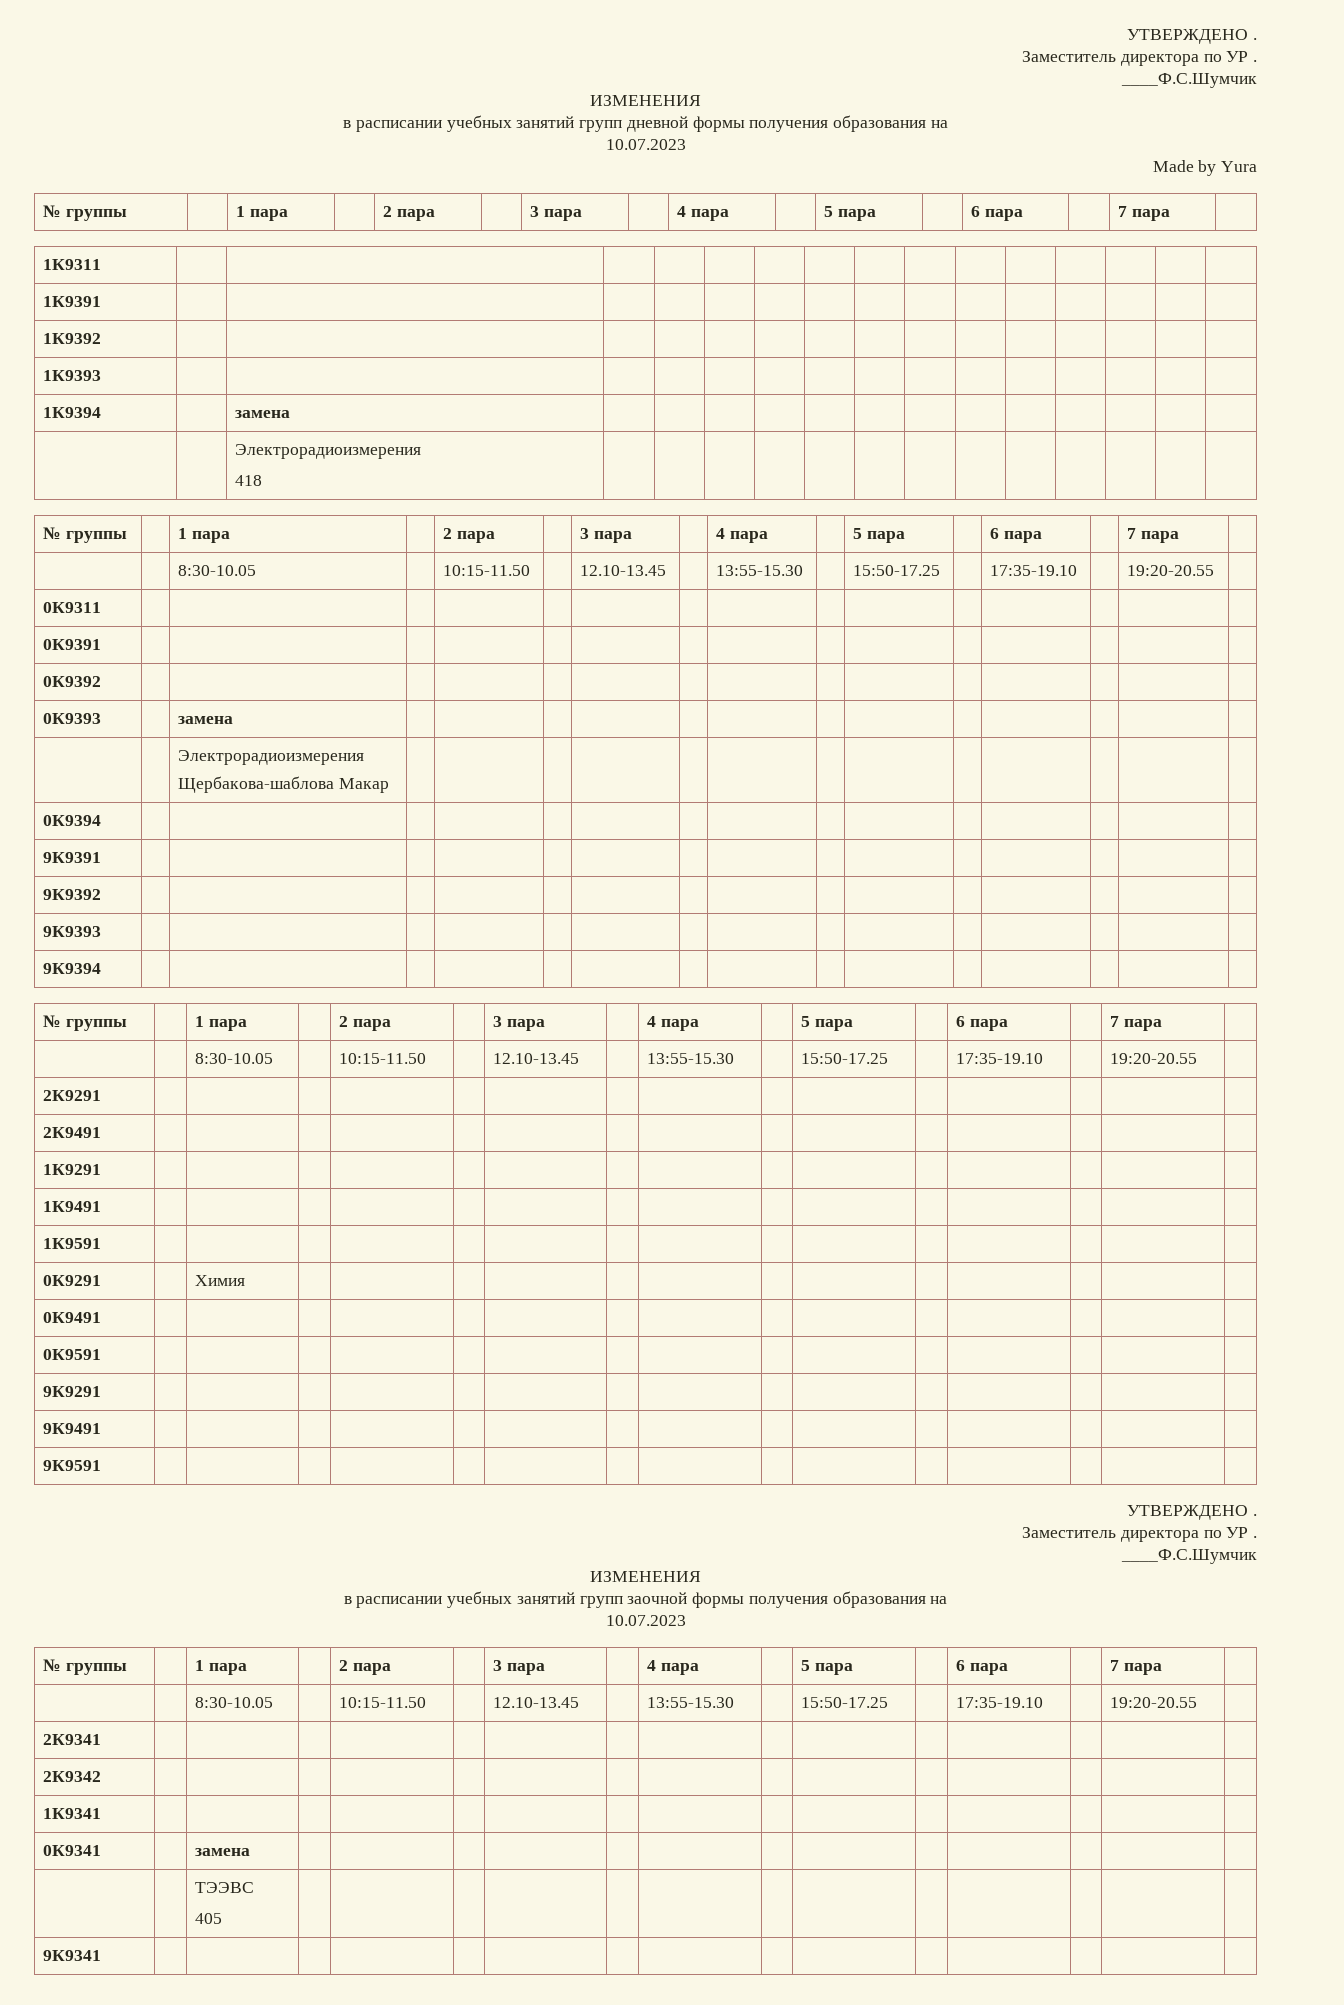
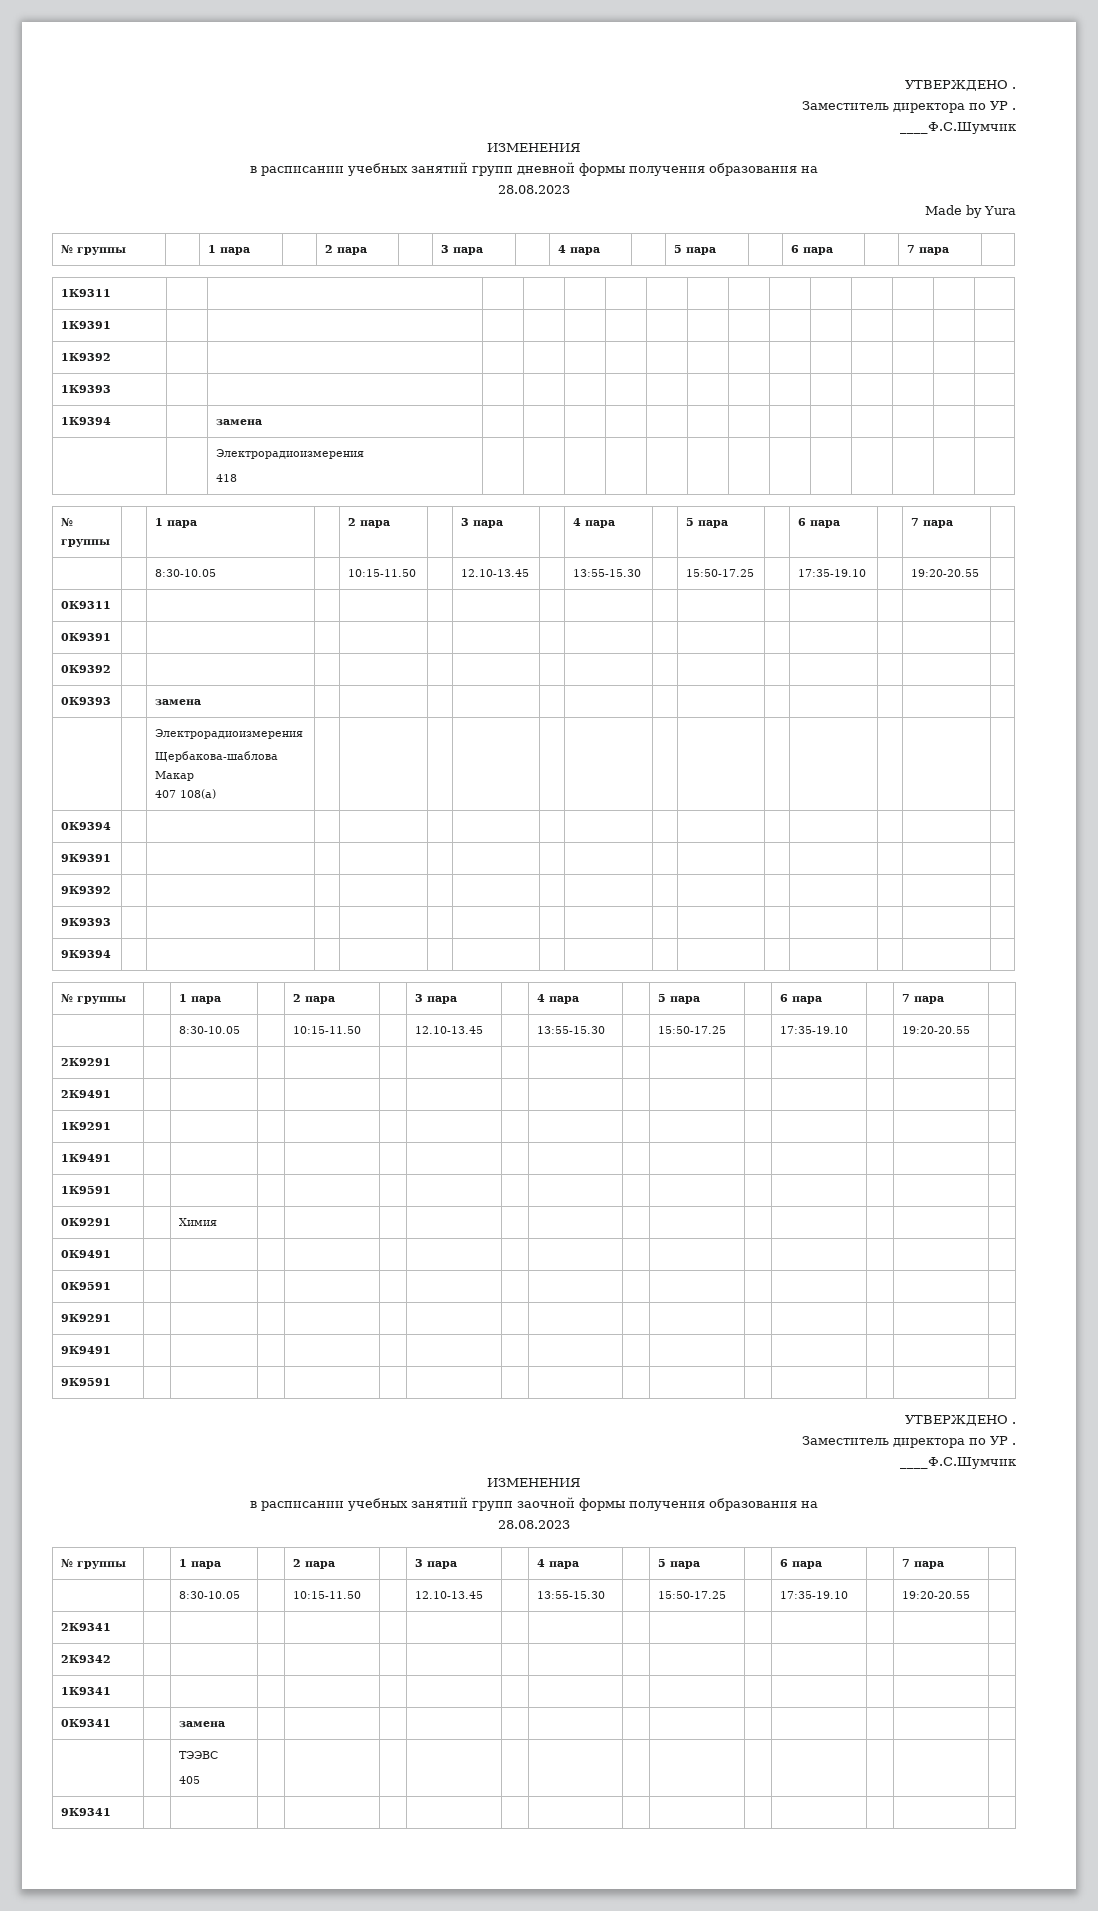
[605,139,686,150] 10.07.2023 -> [498,185,570,194] 28.08.2023
(390, 785) none -> [155,789,217,799] // 407 108(а)
[605,1615,686,1626] 10.07.2023 -> [498,1520,570,1529] 28.08.2023

